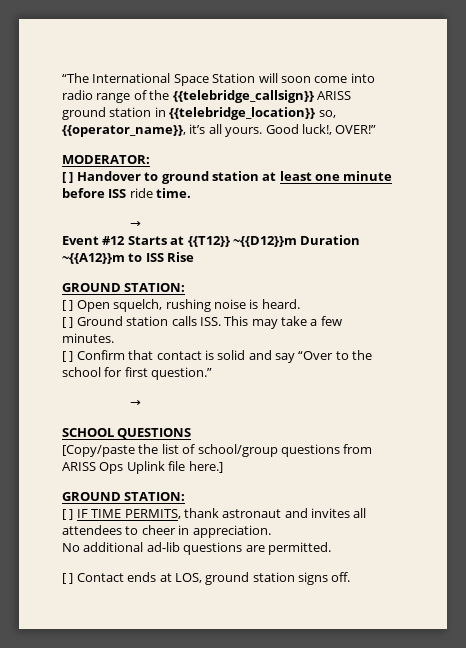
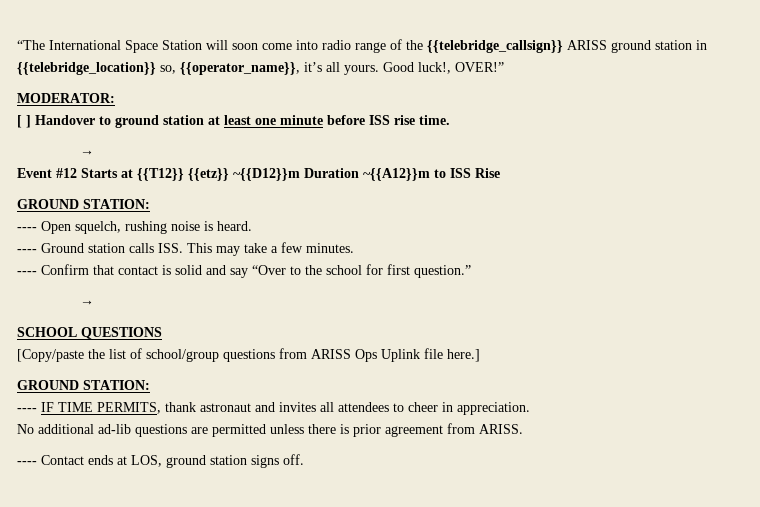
[129,188,153,198] ride -> [394,115,415,125] rise
(230, 241) none -> [188,168,229,181] {{etz}}
[62,300,74,311] [ ] -> [17,227,37,231] ----
[62,317,74,328] [ ] -> [17,249,37,253] ----
[62,351,74,362] [ ] -> [17,271,37,275] ----
[62,509,74,520] [ ] -> [17,408,37,412] ----
[267,542,331,555] [62,573,74,584] permitted. // [ ] -> [212,423,523,437] [17,461,37,465] permitted unless there is prior agreement from ARISS. // ----

